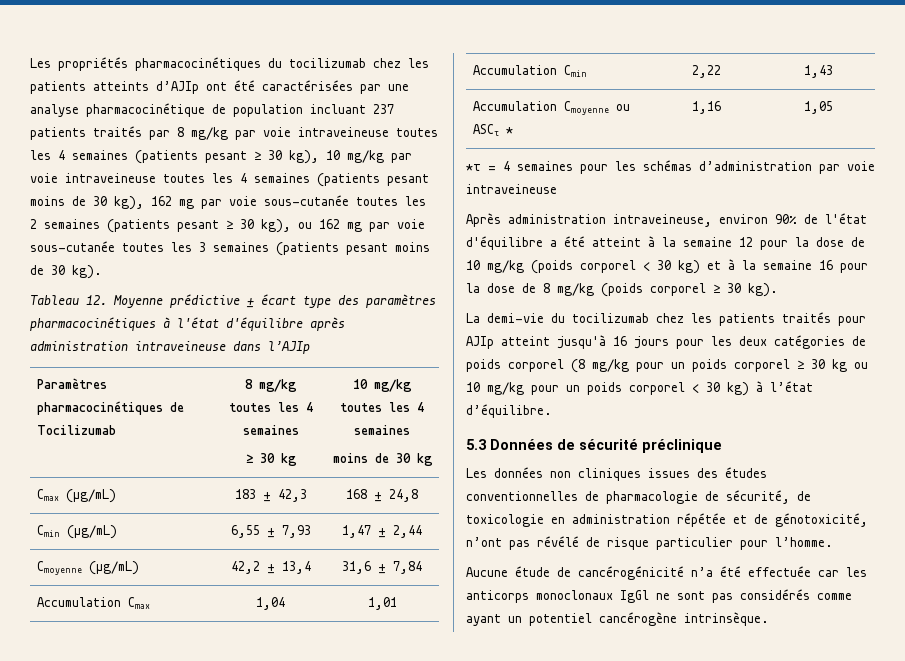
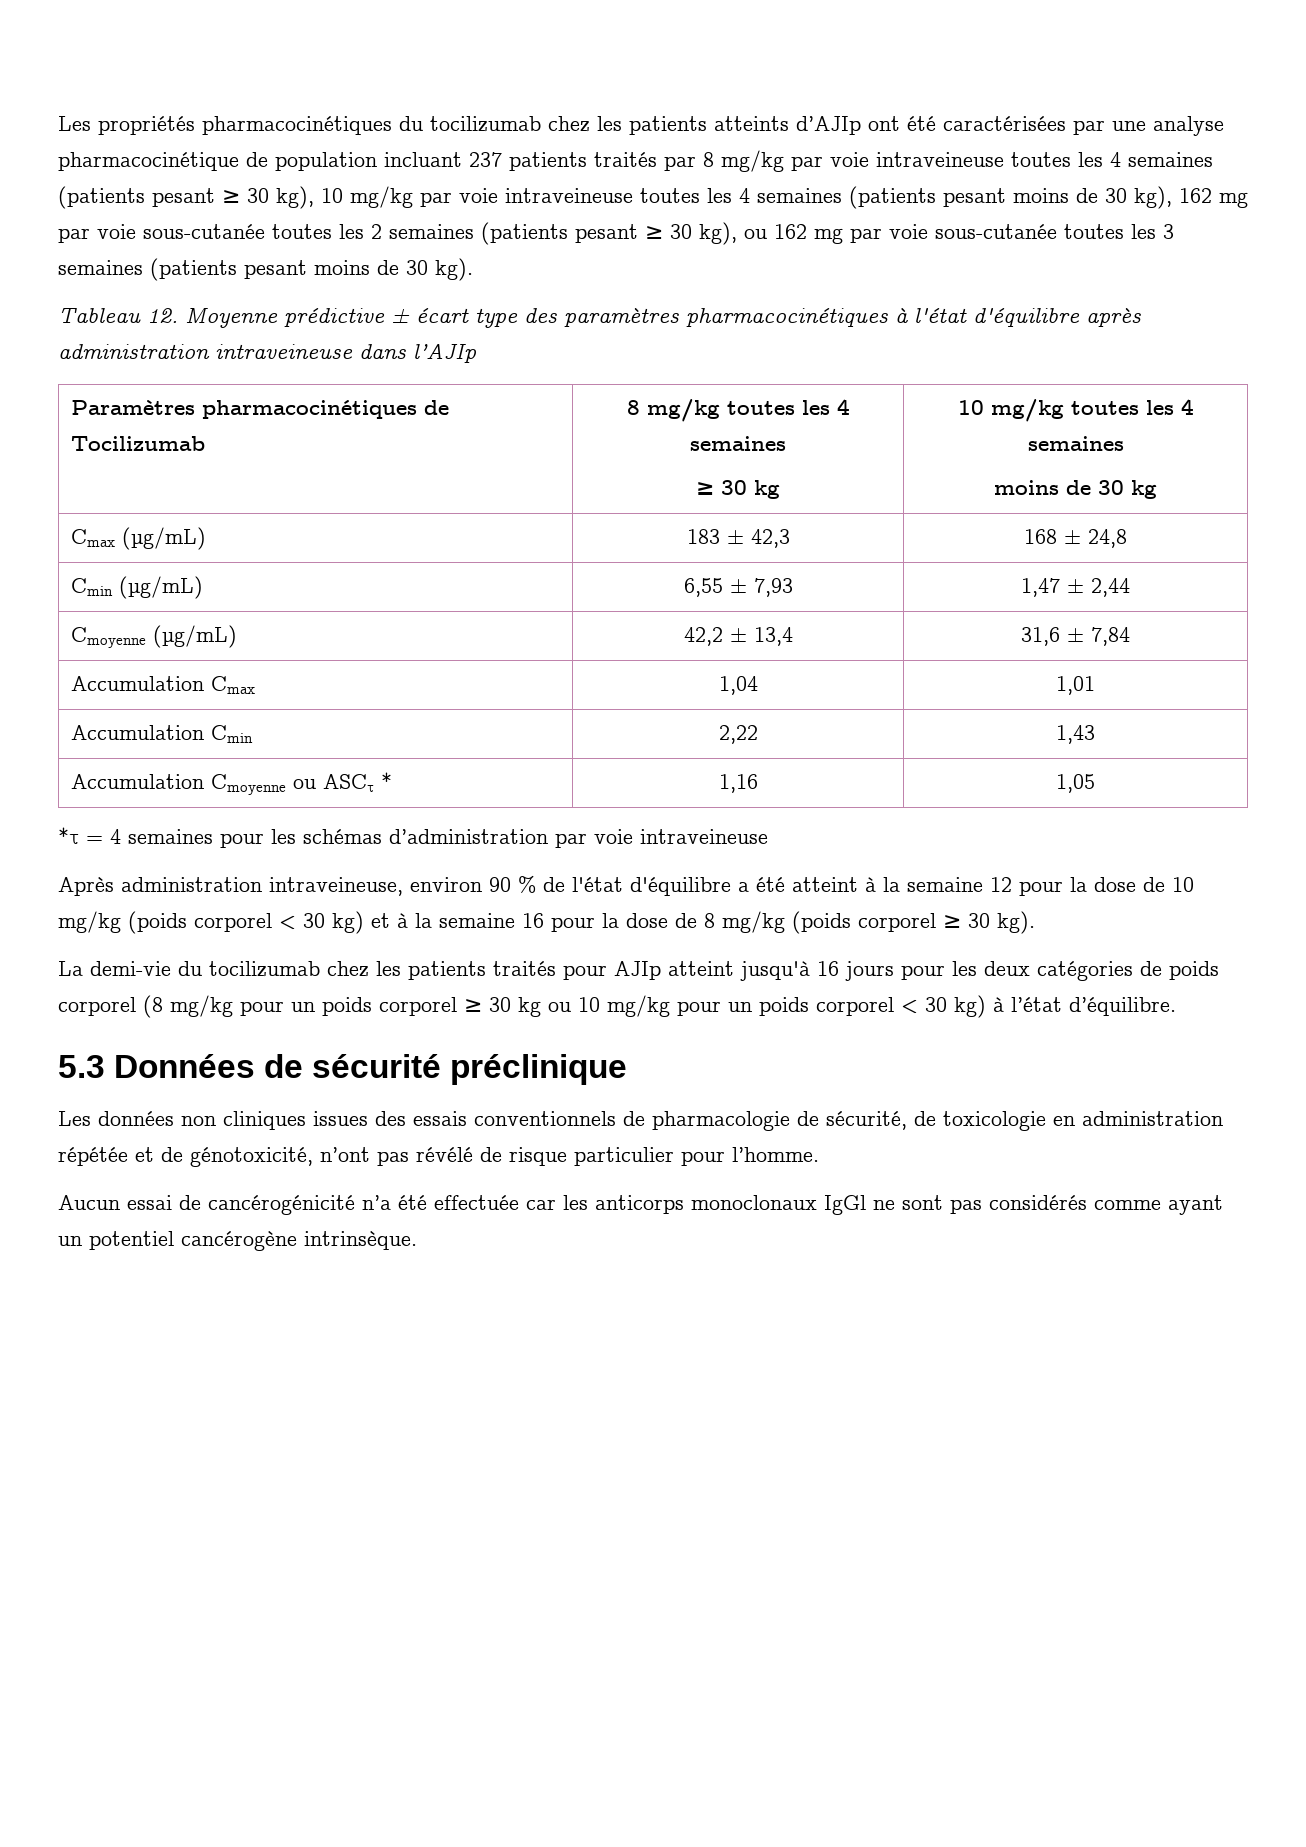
[775,214,797,224] 90% -> [489,875,536,893] 90 %
[725,467,767,478] [466,491,578,501] études conventionnelles -> [413,1111,616,1126] essais conventionnels
[466,566,550,577] Aucune étude -> [58,1195,172,1210] Aucun essai

